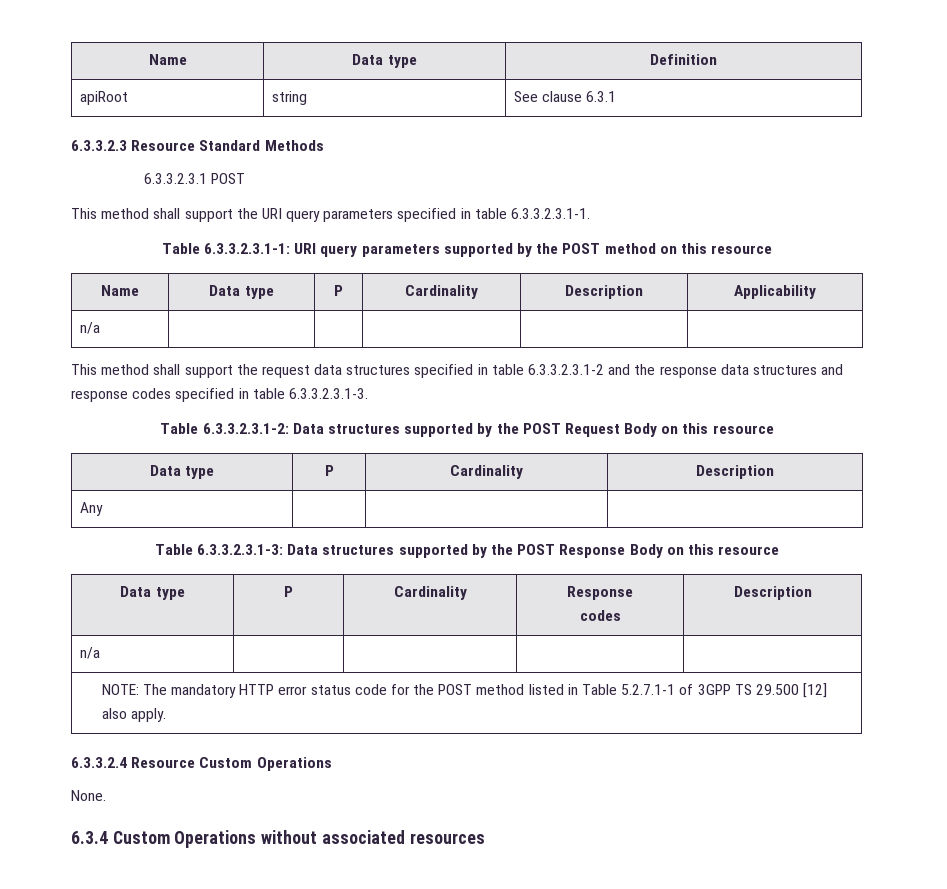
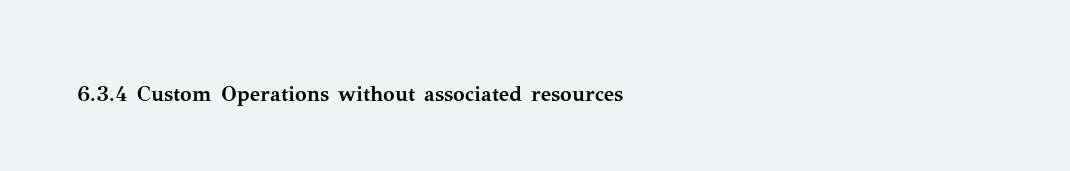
[148,54,187,65] [352,54,417,68] [650,54,717,65] [79,91,128,105] [271,91,307,105] [513,91,617,102] [71,140,324,151] [143,173,245,184] [71,208,591,222] [161,243,773,257] [101,285,139,296] [209,285,274,299] [334,285,343,296] [405,285,478,299] [565,285,643,299] [734,285,816,299] [79,322,100,334] [71,364,844,378] [71,388,368,402] [160,423,774,437] [149,465,215,479] [324,465,334,476] [450,465,523,479] [696,465,774,479] [79,502,103,516] [154,544,780,558] [120,586,185,600] [284,586,293,597] [393,586,467,600] [567,586,633,600] [579,610,621,621] [733,586,812,600] [79,647,100,659] [101,683,828,698] [101,708,166,722] [71,757,332,771] [71,790,106,801] Name | Data type | Definition // apiRoot | string | See clause 6.3.1 // 6.3.3.2.3 Resource Standard Methods // 6.3.3.2.3.1 POST // This method shall support the URI query parameters specified in table 6.3.3.2.3.1-1. // Table 6.3.3.2.3.1-1: URI query parameters supported by the POST method on this resource // Name | Data type | P | Cardinality | Description | Applicability // n/a | | | | | // This method shall support the request data structures specified in table 6.3.3.2.3.1-2 and the response data structures and response codes specified in table 6.3.3.2.3.1-3. // Table 6.3.3.2.3.1-2: Data structures supported by the POST Request Body on this resource // Data type | P | Cardinality | Description // Any | | | // Table 6.3.3.2.3.1-3: Data structures supported by the POST Response Body on this resource // Data type | P | Cardinality | Response // codes | Description // n/a | | | | // NOTE: The mandatory HTTP error status code for the POST method listed in Table 5.2.7.1-1 of 3GPP TS 29.500 [12] also apply. // 6.3.3.2.4 Resource Custom Operations // None. // -> (77, 94) none

